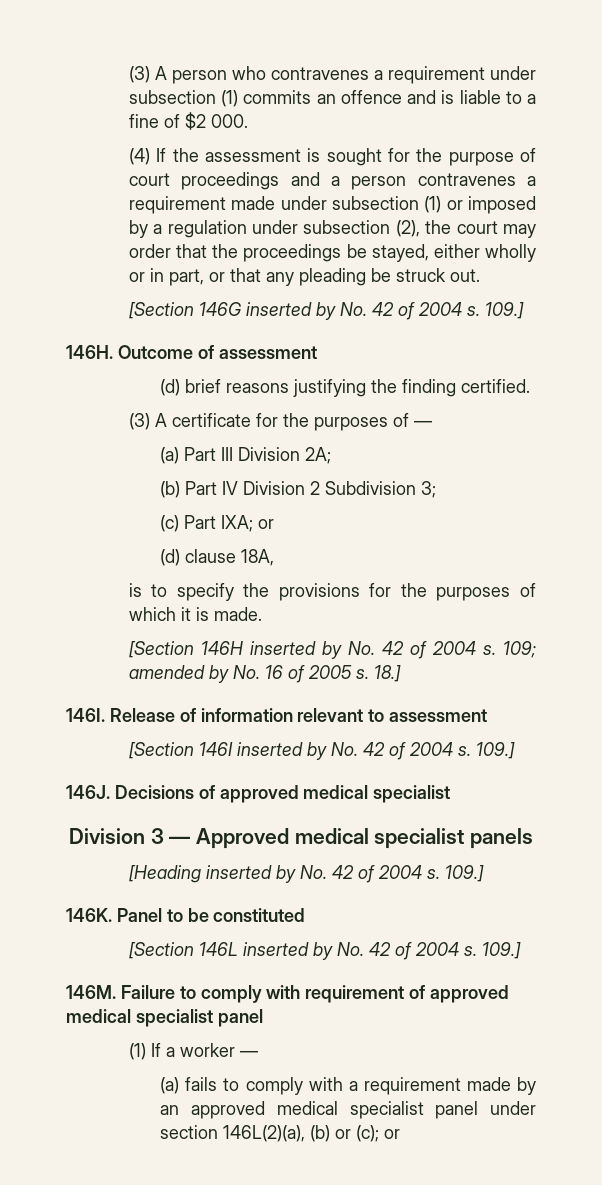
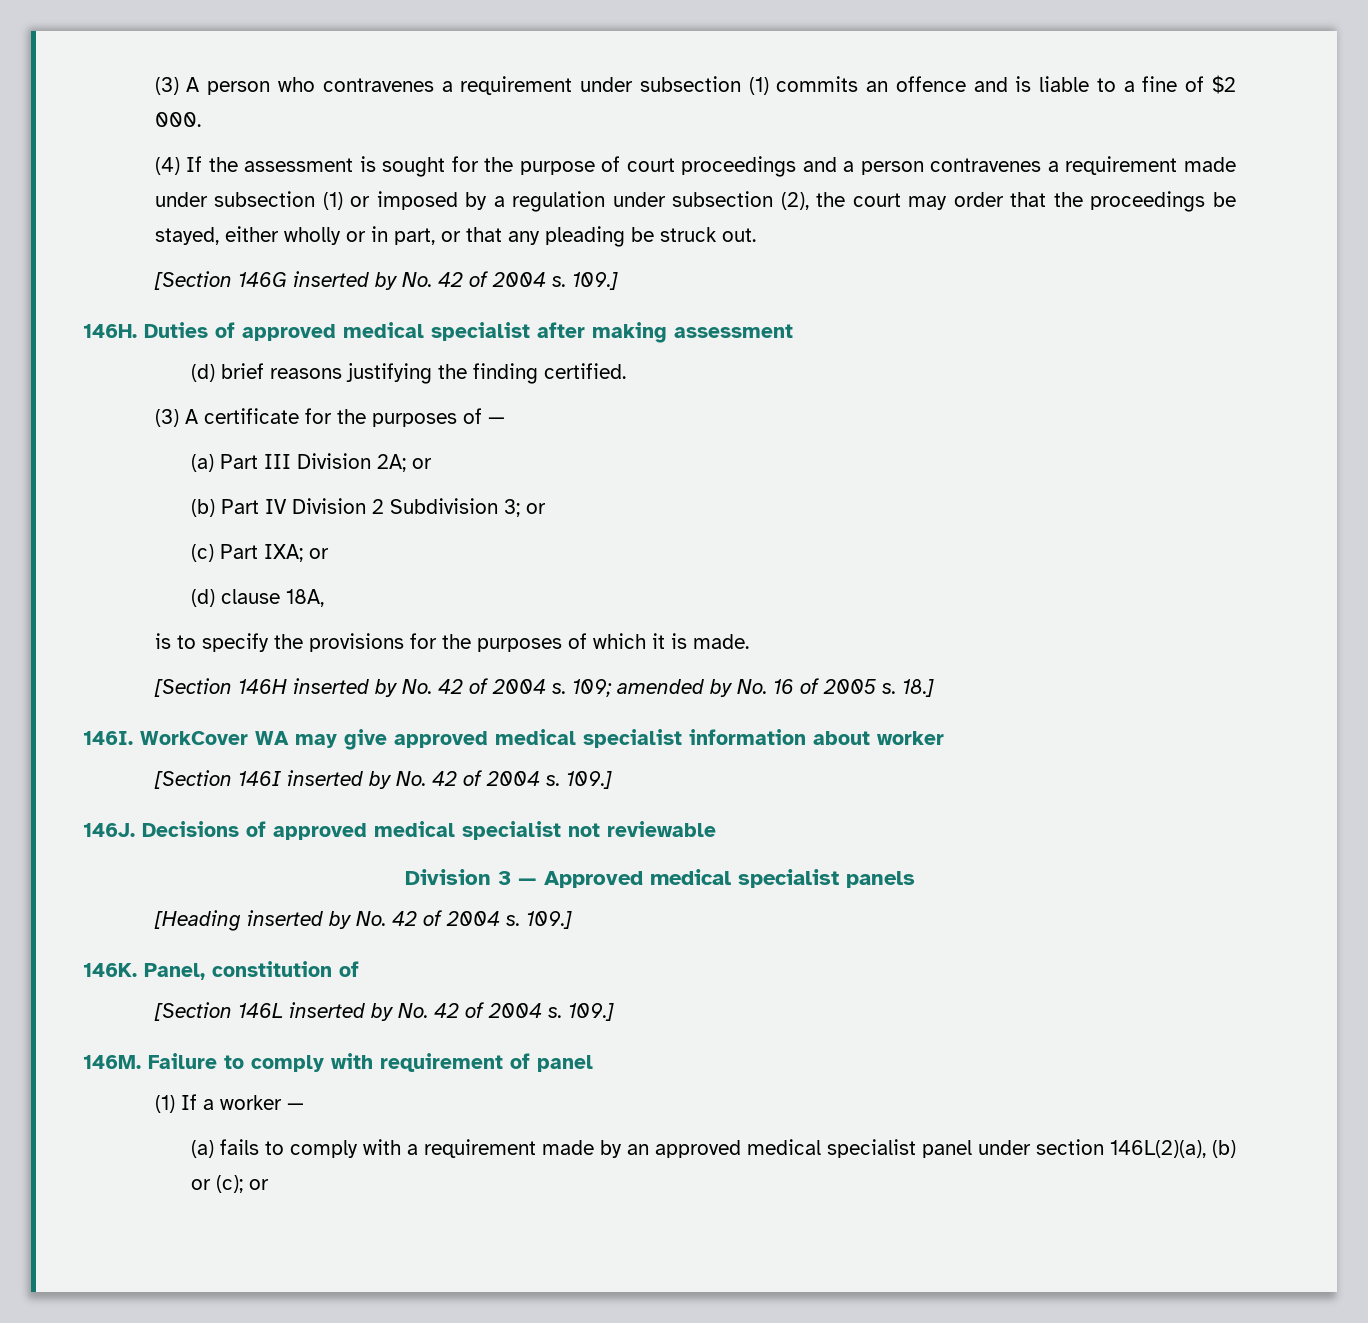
[117,345,214,359] Outcome of -> [144,322,667,343] Duties of approved medical specialist after making
(332, 455) none -> [411,458,432,469] or
(437, 489) none -> [525,503,546,514] or
[109,708,488,722] Release of information relevant to assessment -> [140,729,944,750] WorkCover WA may give approved medical specialist information about worker
(451, 794) none -> [568,821,716,837] not reviewable
[116,908,306,922] Panel to be constituted -> [144,961,359,980] Panel, constitution of
[430,985,510,1003] [66,1009,213,1027] approved medical specialist -> (530, 1061) none

